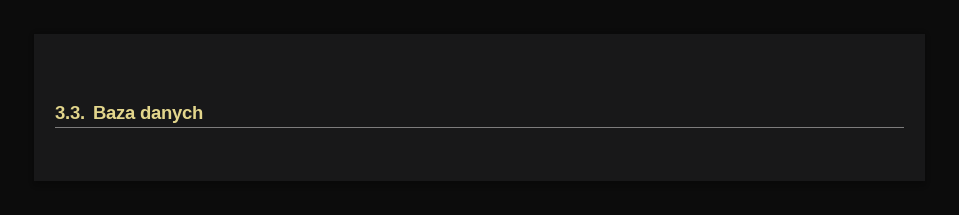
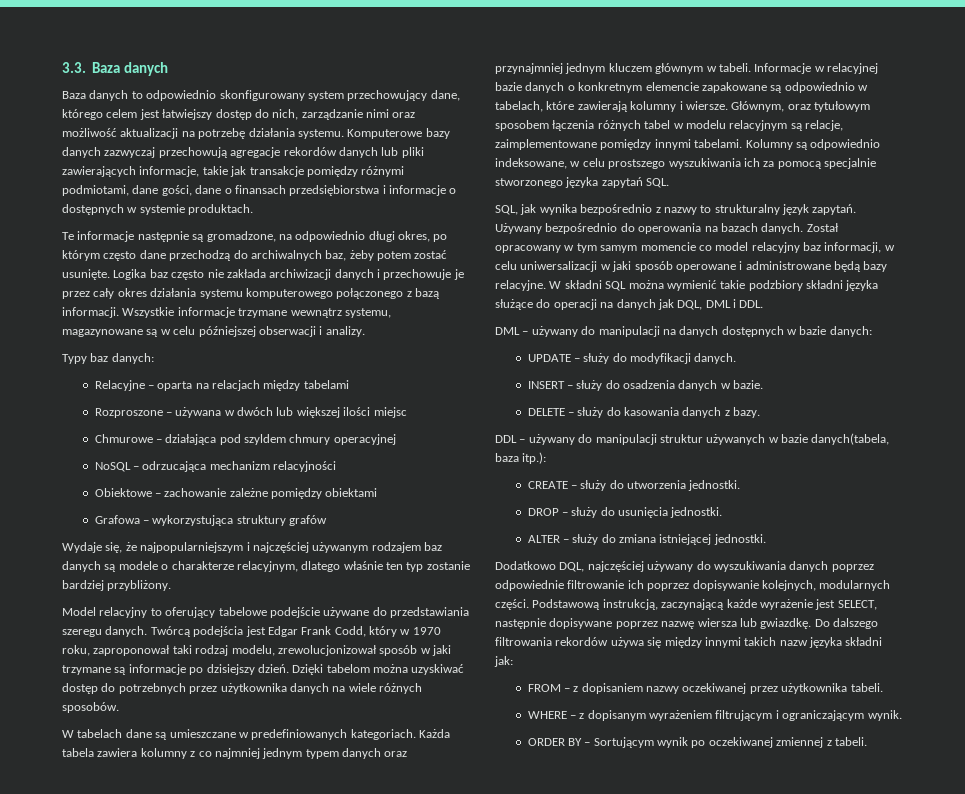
(203, 114) none -> [62,90,460,101] [62,109,416,120] [62,128,450,139] [62,147,424,158] [62,166,405,177] [62,185,457,196] [62,204,254,215] [62,231,448,242] [62,250,448,261] [62,269,464,280] [62,288,440,299] [62,307,391,318] [62,326,365,337] [62,353,154,364] [94,380,349,391] [94,407,407,418] [94,434,396,445] [94,461,337,472] [94,488,378,499] [94,515,328,526] [62,542,442,553] [62,561,470,572] [62,580,172,591] [62,607,469,618] [62,626,441,637] [62,645,451,656] [62,664,465,675] [62,683,422,694] [62,702,119,713] [62,729,450,740] [62,748,408,759] [495,63,878,74] [495,82,868,93] [495,101,870,112] [495,120,843,131] [495,139,881,150] [495,158,876,169] [495,177,670,188] [495,204,857,215] [495,223,839,234] [495,242,895,253] [495,261,888,272] [495,280,879,291] [495,299,764,310] [495,326,872,337] [527,353,737,364] [527,380,764,391] [527,407,761,418] [495,433,890,445] [495,452,547,464] [527,480,741,491] [527,507,723,518] [527,534,766,545] [495,561,874,572] [495,580,891,591] [495,599,877,610] [495,618,878,629] [495,637,883,648] [494,656,513,667] [527,683,883,694] [527,710,902,721] [527,737,867,748] // Baza danych to odpowiednio skonfigurowany system przechowujący dane, którego celem jest łatwiejszy dostęp do nich, zarządzanie nimi oraz możliwość aktualizacji na potrzebę działania systemu. Komputerowe bazy danych zazwyczaj przechowują agregacje rekordów danych lub pliki zawierających informacje, takie jak transakcje pomiędzy różnymi podmiotami, dane gości, dane o finansach przedsiębiorstwa i informacje o dostępnych w systemie produktach. // Te informacje następnie są gromadzone, na odpowiednio długi okres, po którym często dane przechodzą do archiwalnych baz, żeby potem zostać usunięte. Logika baz często nie zakłada archiwizacji danych i przechowuje je przez cały okres działania systemu komputerowego połączonego z bazą informacji. Wszystkie informacje trzymane wewnątrz systemu, magazynowane są w celu późniejszej obserwacji i analizy. // Typy baz danych: // Relacyjne – oparta na relacjach między tabelami // Rozproszone – używana w dwóch lub większej ilości miejsc // Chmurowe – działająca pod szyldem chmury operacyjnej // NoSQL – odrzucająca mechanizm relacyjności // Obiektowe – zachowanie zależne pomiędzy obiektami // Grafowa – wykorzystująca struktury grafów // Wydaje się, że najpopularniejszym i najczęściej używanym rodzajem baz danych są modele o charakterze relacyjnym, dlatego właśnie ten typ zostanie bardziej przybliżony. // Model relacyjny to oferujący tabelowe podejście używane do przedstawiania szeregu danych. Twórcą podejścia jest Edgar Frank Codd, który w 1970 roku, zaproponował taki rodzaj modelu, zrewolucjonizował sposób w jaki trzymane są informacje po dzisiejszy dzień. Dzięki tabelom można uzyskiwać dostęp do potrzebnych przez użytkownika danych na wiele różnych sposobów. // W tabelach dane są umieszczane w predefiniowanych kategoriach. Każda tabela zawiera kolumny z co najmniej jednym typem danych oraz przynajmniej jednym kluczem głównym w tabeli. Informacje w relacyjnej bazie danych o konkretnym elemencie zapakowane są odpowiednio w tabelach, które zawierają kolumny i wiersze. Głównym, oraz tytułowym sposobem łączenia różnych tabel w modelu relacyjnym są relacje, zaimplementowane pomiędzy innymi tabelami. Kolumny są odpowiednio indeksowane, w celu prostszego wyszukiwania ich za pomocą specjalnie stworzonego języka zapytań SQL. // SQL, jak wynika bezpośrednio z nazwy to strukturalny język zapytań. Używany bezpośrednio do operowania na bazach danych. Został opracowany w tym samym momencie co model relacyjny baz informacji, w celu uniwersalizacji w jaki sposób operowane i administrowane będą bazy relacyjne. W składni SQL można wymienić takie podzbiory składni języka służące do operacji na danych jak DQL, DML i DDL. // DML – używany do manipulacji na danych dostępnych w bazie danych: // UPDATE – służy do modyfikacji danych. // INSERT – służy do osadzenia danych w bazie. // DELETE – służy do kasowania danych z bazy. // DDL – używany do manipulacji struktur używanych w bazie danych(tabela, baza itp.): // CREATE – służy do utworzenia jednostki. // DROP – służy do usunięcia jednostki. // ALTER – służy do zmiana istniejącej jednostki. // Dodatkowo DQL, najczęściej używany do wyszukiwania danych poprzez odpowiednie filtrowanie ich poprzez dopisywanie kolejnych, modularnych części. Podstawową instrukcją, zaczynającą każde wyrażenie jest SELECT, następnie dopisywane poprzez nazwę wiersza lub gwiazdkę. Do dalszego filtrowania rekordów używa się między innymi takich nazw języka składni jak: // FROM – z dopisaniem nazwy oczekiwanej przez użytkownika tabeli. // WHERE – z dopisanym wyrażeniem filtrującym i ograniczającym wynik. // ORDER BY – Sortującym wynik po oczekiwanej zmiennej z tabeli.

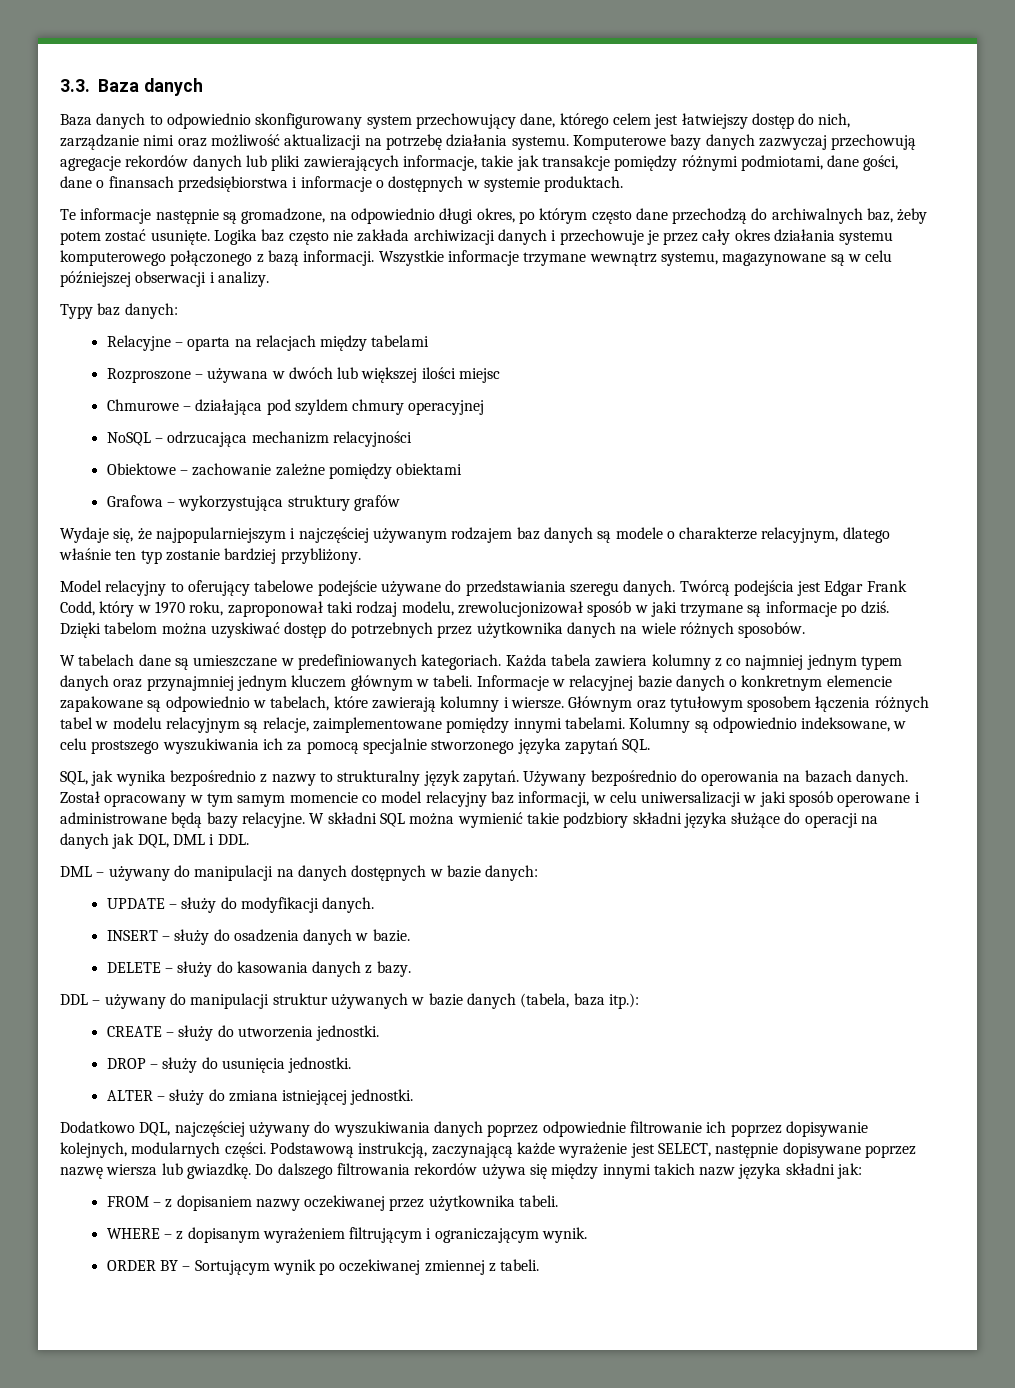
[206,664,289,675] dzisiejszy dzień. -> [861,601,890,614] dziś.
[731,101,785,112] Głównym, -> [568,696,633,712] Głównym
[811,433,890,445] danych(tabela, -> [466,993,570,1009] danych (tabela,

